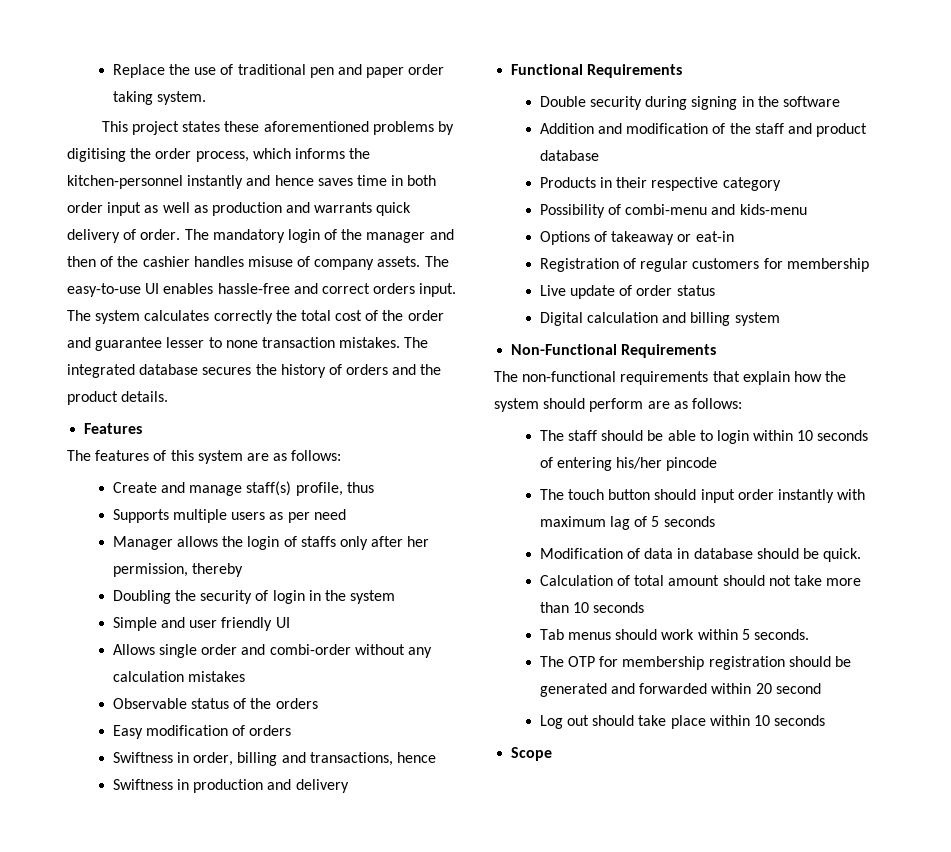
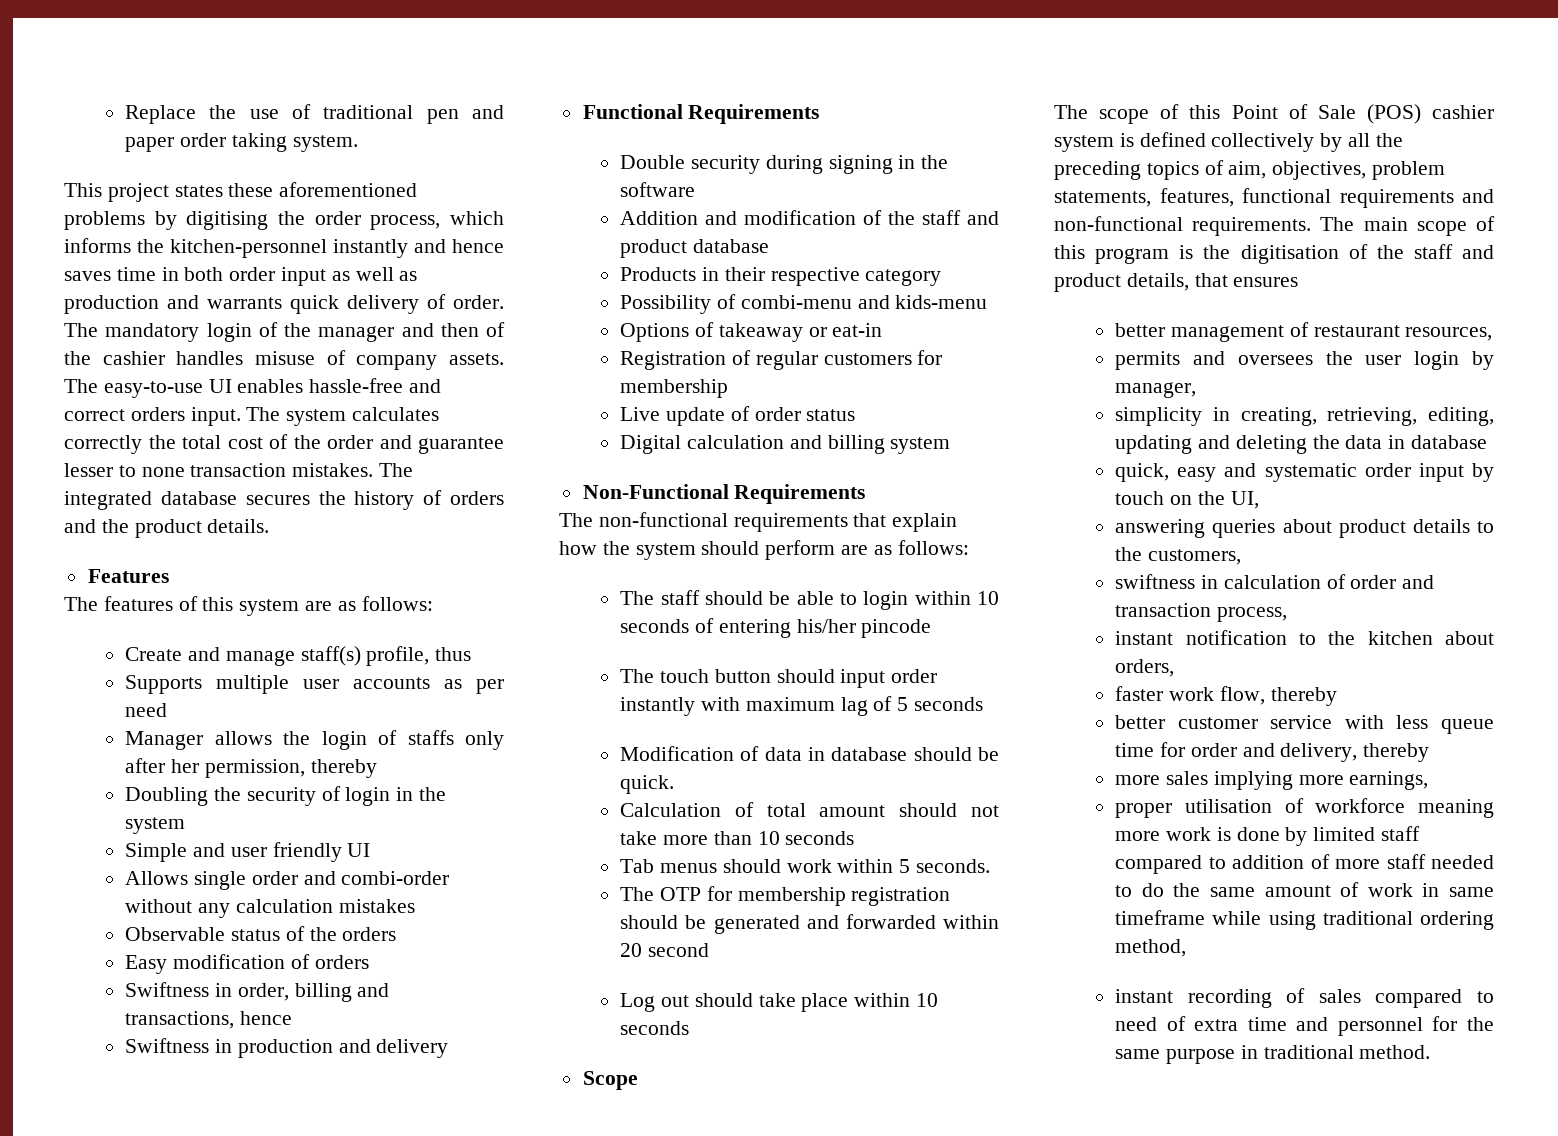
[231,512,266,520] users -> [303,677,431,689] user accounts
(553, 754) none -> [1054,104,1494,124] [1054,132,1403,152] [1054,160,1446,180] [1054,188,1494,208] [1054,216,1495,236] [1054,244,1494,264] [1054,273,1299,292] [1115,322,1493,342] [1115,351,1494,370] [1115,382,1197,398] [1115,407,1494,426] [1115,435,1488,454] [1115,463,1494,482] [1115,491,1259,509] [1115,519,1494,538] [1115,547,1241,565] [1115,574,1435,589] [1115,603,1287,622] [1115,630,1494,645] [1115,659,1175,677] [1115,686,1337,706] [1115,715,1494,734] [1115,742,1430,762] [1115,771,1429,790] [1115,798,1494,818] [1115,826,1421,846] [1115,854,1494,874] [1115,882,1494,897] [1115,910,1494,930] [1115,939,1187,957] [1115,988,1494,1008] [1115,1016,1494,1036] [1115,1045,1431,1064] // The scope of this Point of Sale (POS) cashier system is defined collectively by all the preceding topics of aim, objectives, problem statements, features, functional requirements and non-functional requirements. The main scope of this program is the digitisation of the staff and product details, that ensures // better management of restaurant resources, // permits and oversees the user login by manager, // simplicity in creating, retrieving, editing, updating and deleting the data in database // quick, easy and systematic order input by touch on the UI, // answering queries about product details to the customers, // swiftness in calculation of order and transaction process, // instant notification to the kitchen about orders, // faster work flow, thereby // better customer service with less queue time for order and delivery, thereby // more sales implying more earnings, // proper utilisation of workforce meaning more work is done by limited staff compared to addition of more staff needed to do the same amount of work in same timeframe while using traditional ordering method, // instant recording of sales compared to need of extra time and personnel for the same purpose in traditional method.

